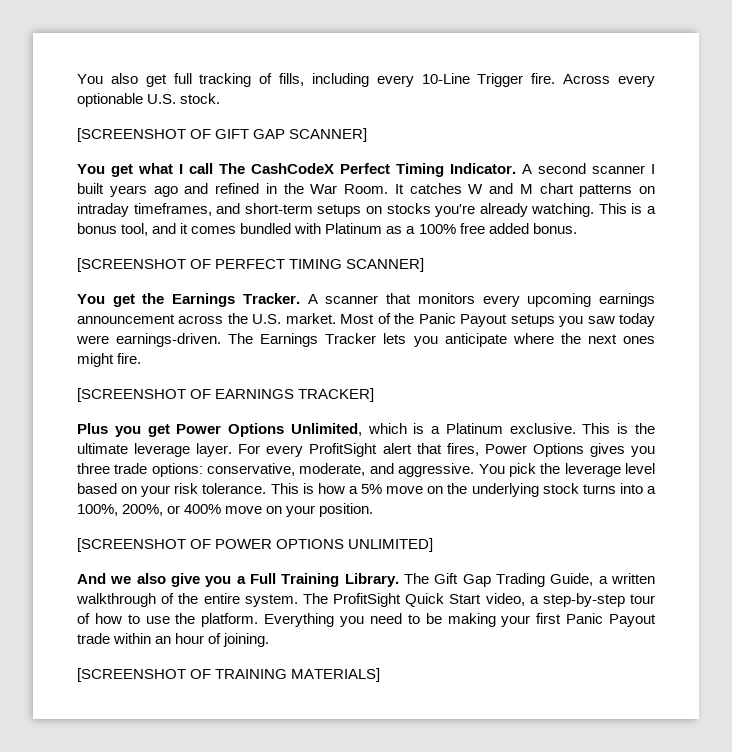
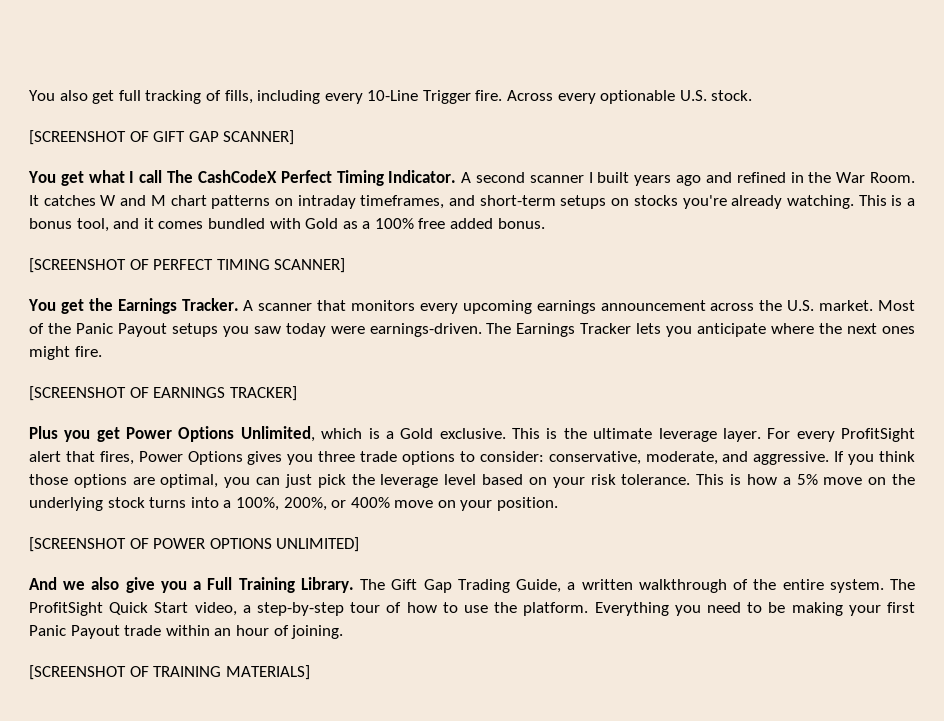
[325,223,383,234] Platinum -> [305,218,339,229] Gold
[445,423,503,434] Platinum -> [400,428,434,439] Gold
[151,463,203,477] options: -> [402,451,544,465] options to consider:
[478,464,505,474] You -> [834,451,916,465] [29,474,312,488] If you think those options are optimal, you can just

